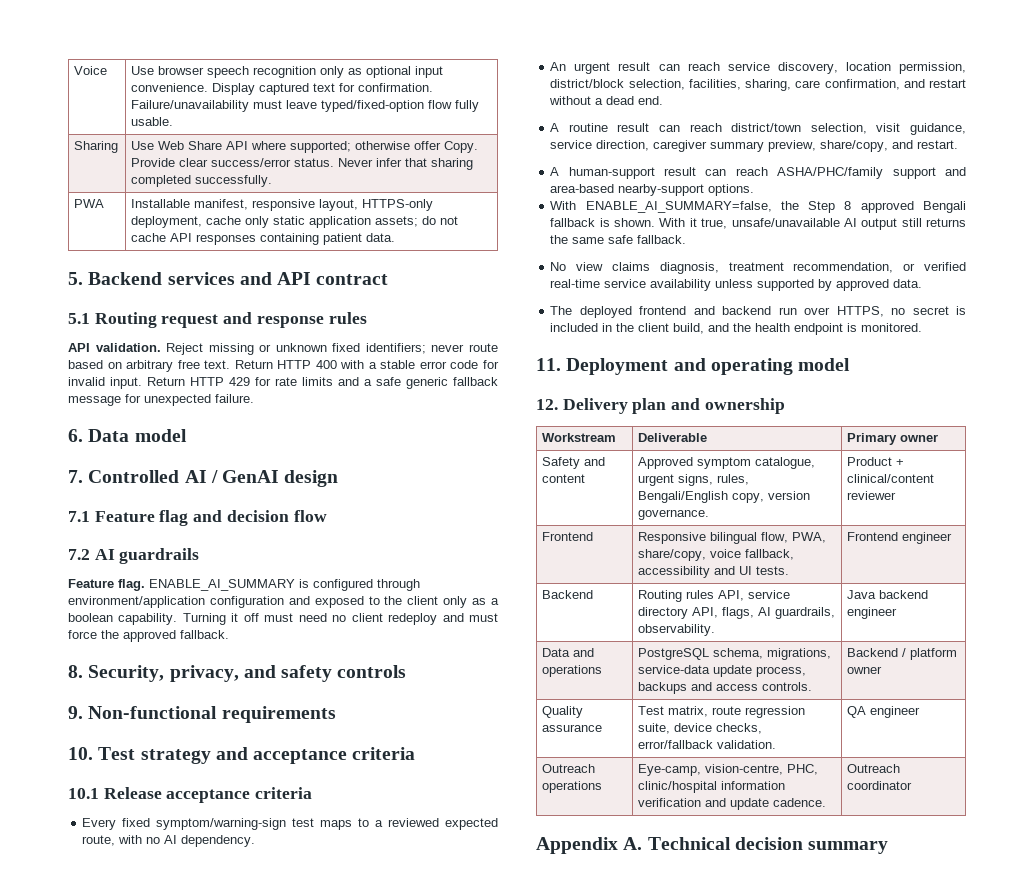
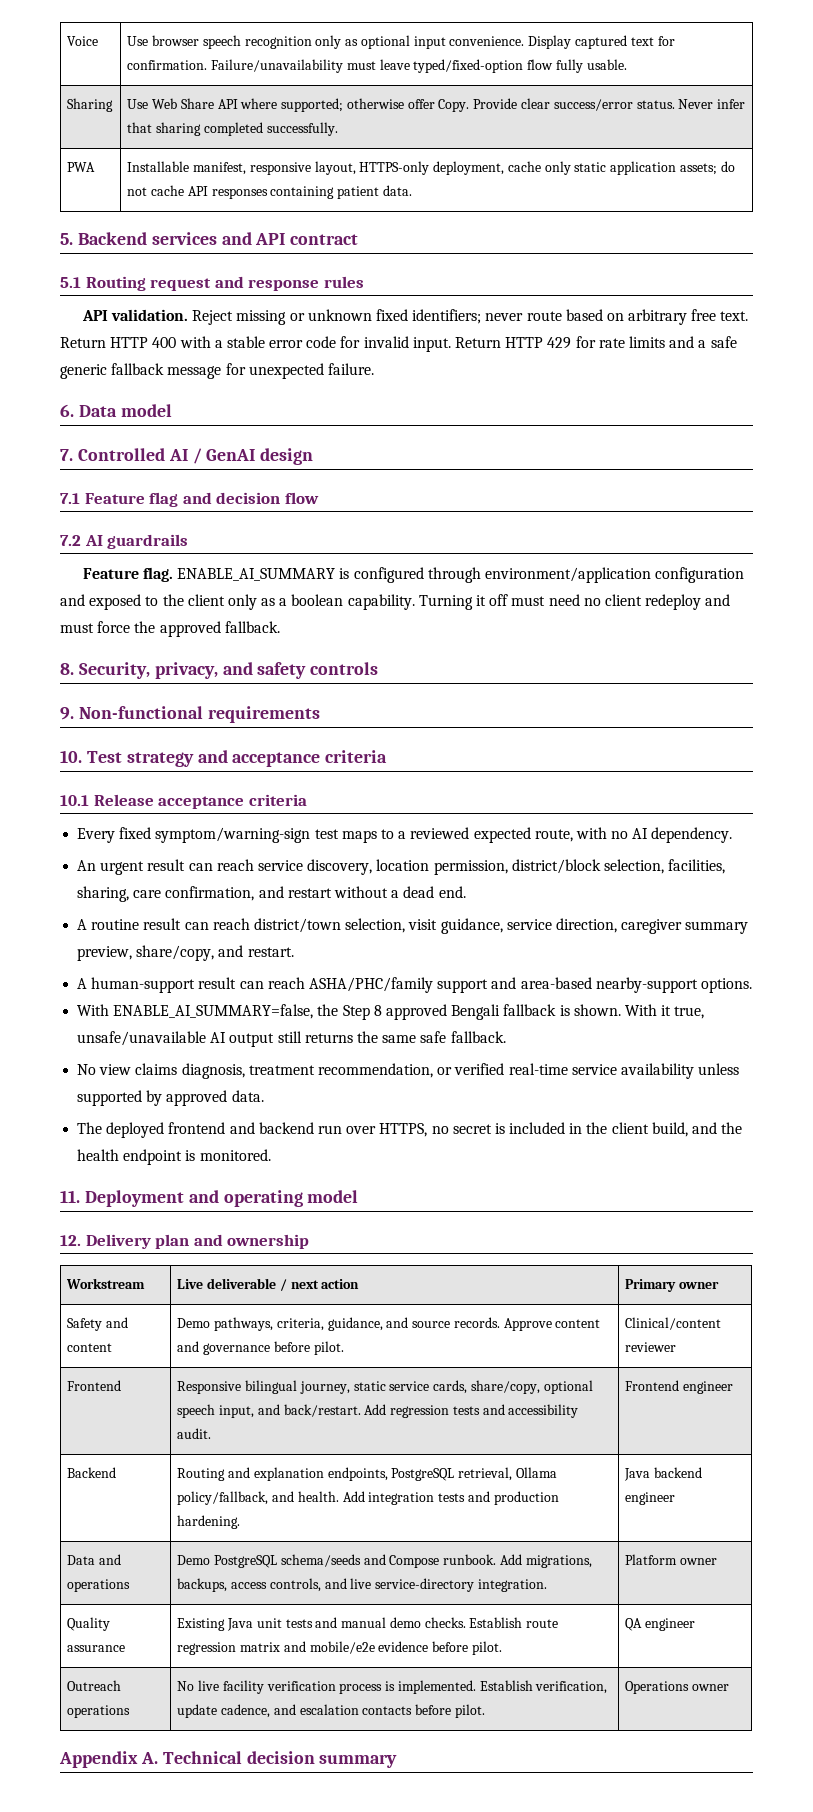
[638,433,708,442] Deliverable -> [177,1278,360,1291] Live deliverable / next action
[638,457,816,469] [638,474,750,486] [638,491,811,503] [638,509,710,520] [847,457,905,466] [847,474,935,483] [847,491,897,500] [542,532,594,541] [638,532,827,544] [638,549,795,561] [638,566,790,578] [847,532,953,544] [542,590,594,599] [638,590,791,602] [638,607,836,619] [638,624,716,636] Approved symptom catalogue, urgent signs, rules, Bengali/English copy, version governance. | Product + clinical/content reviewer // Frontend | Responsive bilingual flow, PWA, share/copy, voice fallback, accessibility and UI tests. | Frontend engineer // Backend | Routing rules API, service directory API, flags, AI guardrails, observability. -> [177,1317,601,1331] [177,1341,344,1355] [625,1317,722,1330] [625,1342,677,1352] [67,1380,122,1391] [177,1380,593,1394] [177,1404,579,1418] [177,1428,212,1439] [625,1380,733,1394] [67,1467,117,1478] [177,1467,557,1481] [177,1491,559,1505] [177,1515,241,1529] Demo pathways, criteria, guidance, and source records. Approve content and governance before pilot. | Clinical/content reviewer // Frontend | Responsive bilingual journey, static service cards, share/copy, optional speech input, and back/restart. Add regression tests and accessibility audit. | Frontend engineer // Backend | Routing and explanation endpoints, PostgreSQL retrieval, Ollama policy/fallback, and health. Add integration tests and production hardening.
[638,648,832,660] [638,665,807,677] [638,682,813,694] [847,648,958,660] [847,666,883,674] [542,706,584,718] [542,724,603,732] [638,706,806,718] [638,723,763,734] [638,740,777,749] [847,706,921,718] [542,764,596,773] [542,781,603,793] [638,764,819,776] [638,781,786,793] [638,798,827,810] [847,764,901,773] [847,781,913,790] PostgreSQL schema, migrations, service-data update process, backups and access controls. | Backend / platform owner // Quality assurance | Test matrix, route regression suite, device checks, error/fallback validation. | QA engineer // Outreach operations | Eye-camp, vision-centre, PHC, clinic/hospital information verification and update cadence. | Outreach coordinator -> [177,1554,592,1568] [177,1578,547,1592] [625,1554,717,1565] [67,1617,111,1631] [67,1645,126,1652] [177,1617,559,1631] [177,1641,502,1655] [625,1618,695,1631] [67,1680,122,1691] [67,1705,131,1718] [177,1680,608,1694] [177,1704,485,1718] [625,1681,729,1694] Demo PostgreSQL schema/seeds and Compose runbook. Add migrations, backups, access controls, and live service-directory integration. | Platform owner // Quality assurance | Existing Java unit tests and manual demo checks. Establish route regression matrix and mobile/e2e evidence before pilot. | QA engineer // Outreach operations | No live facility verification process is implemented. Establish verification, update cadence, and escalation contacts before pilot. | Operations owner

